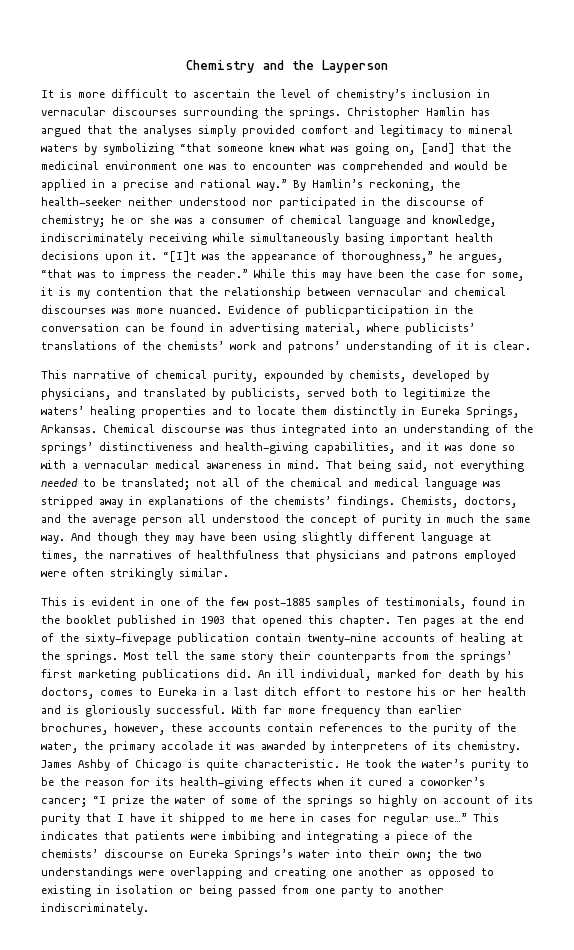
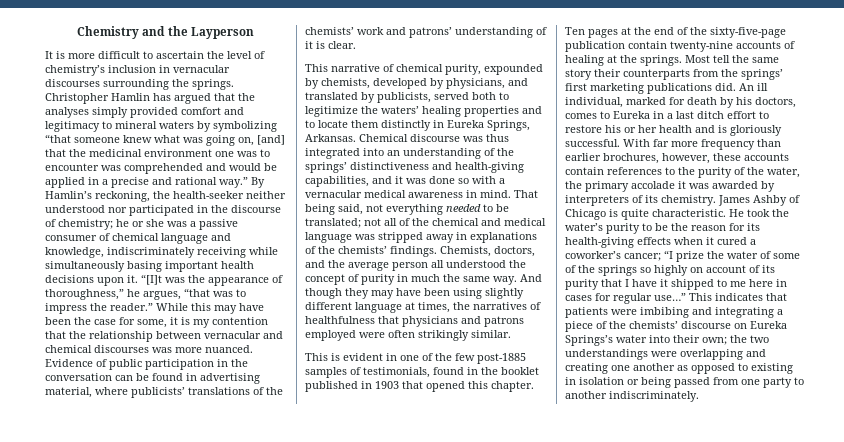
(205, 221) none -> [199,219,238,230] passive
[305,305,429,317] publicparticipation -> [109,359,214,370] public participation
[85,633,171,645] sixty-fivepage -> [710,27,786,38] sixty-five-page

